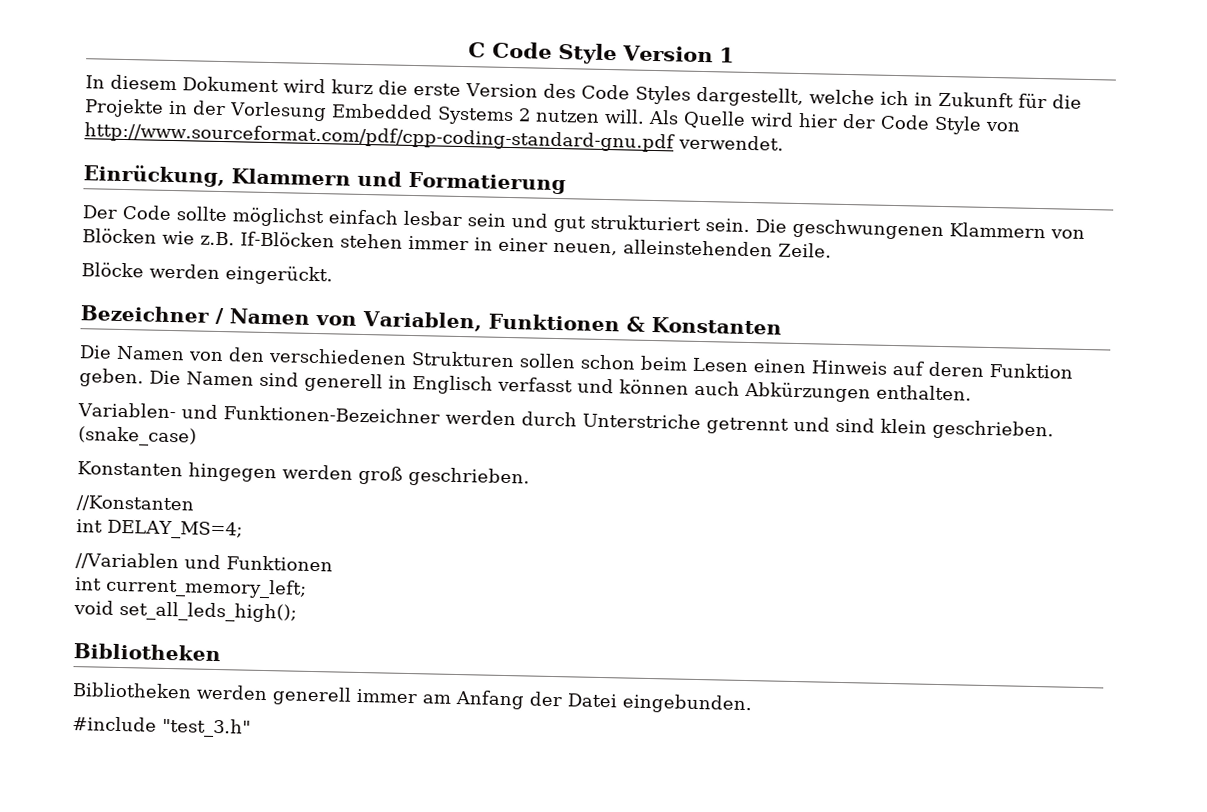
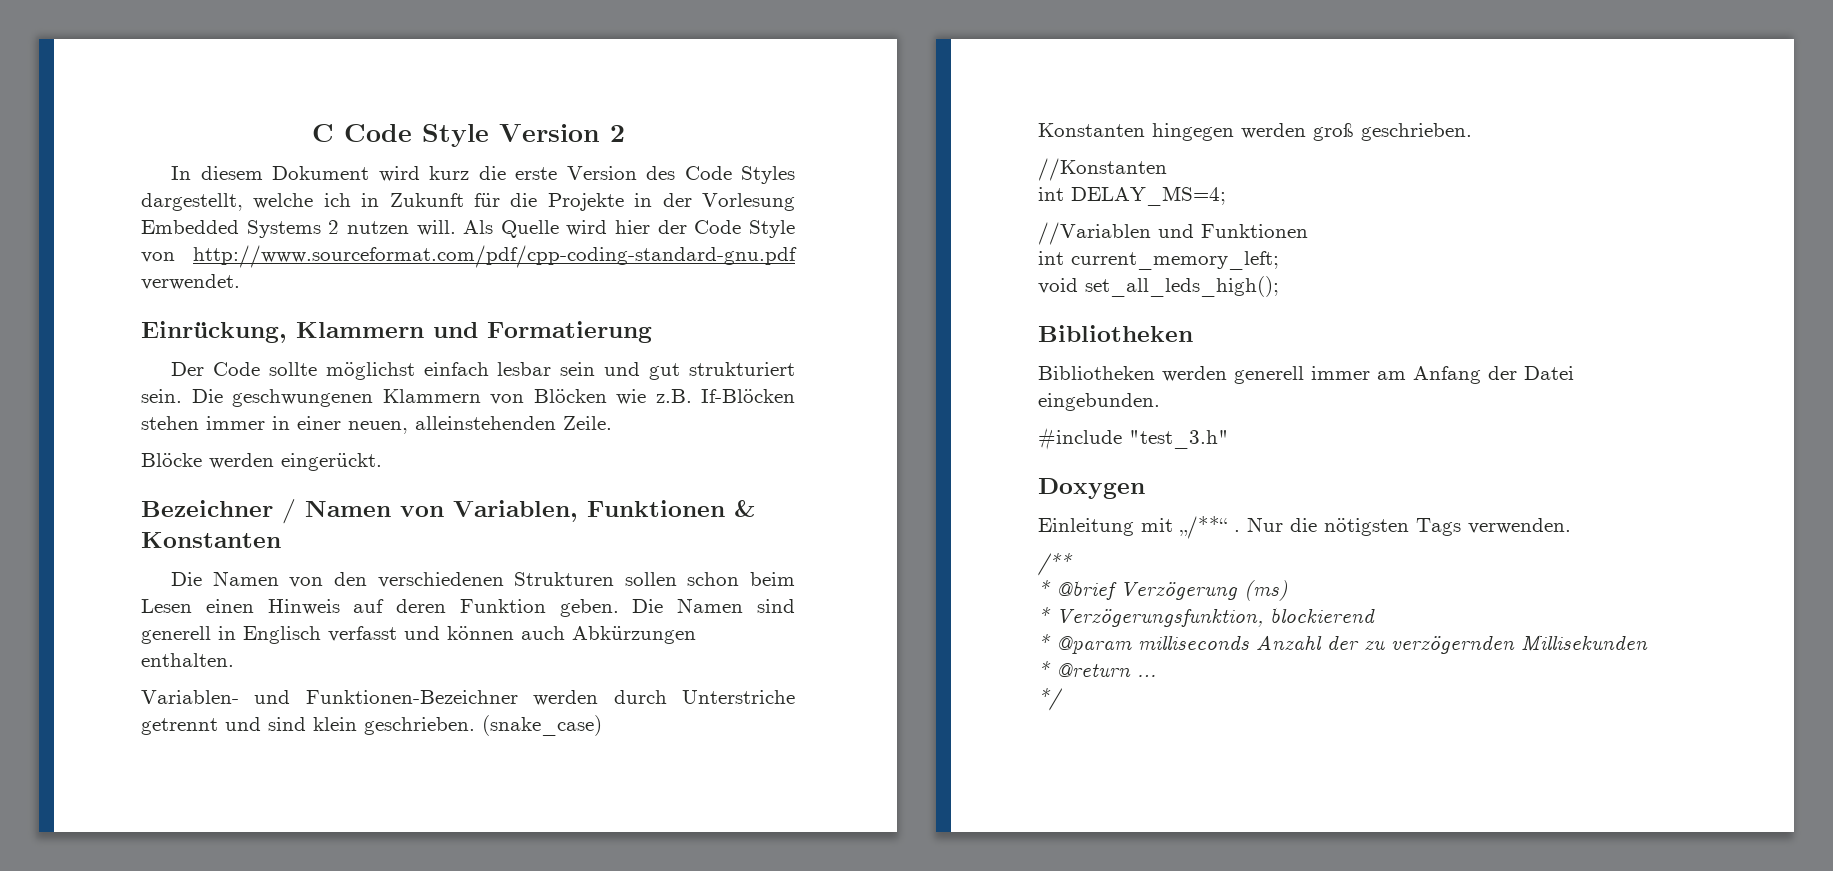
[718,47,735,63] 1 -> [609,125,625,142] 2
(251, 727) none -> [1038,478,1145,499] [1038,516,1571,539] [1038,553,1073,576] [1038,580,1288,601] [1038,607,1375,627] [1038,634,1648,654] [1038,661,1156,677] [1038,688,1062,711] // Doxygen // Einleitung mit „/**“ . Nur die nötigsten Tags verwenden. // /** // * @brief Verzögerung (ms) // * Verzögerungsfunktion, blockierend // * @param milliseconds Anzahl der zu verzögernden Millisekunden // * @return … // */

